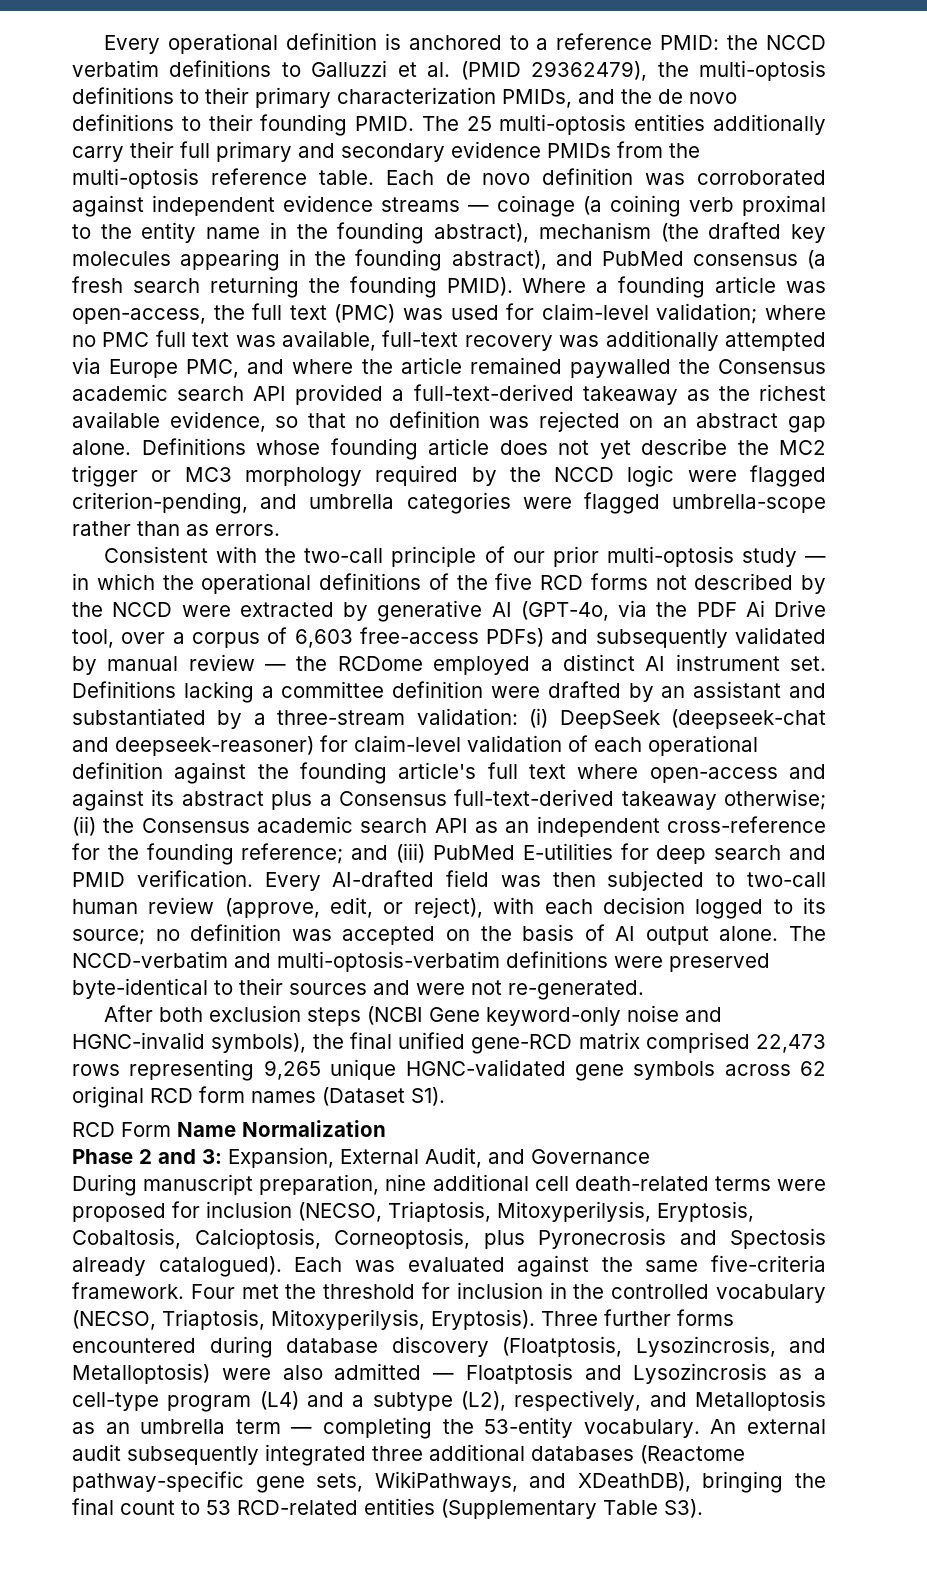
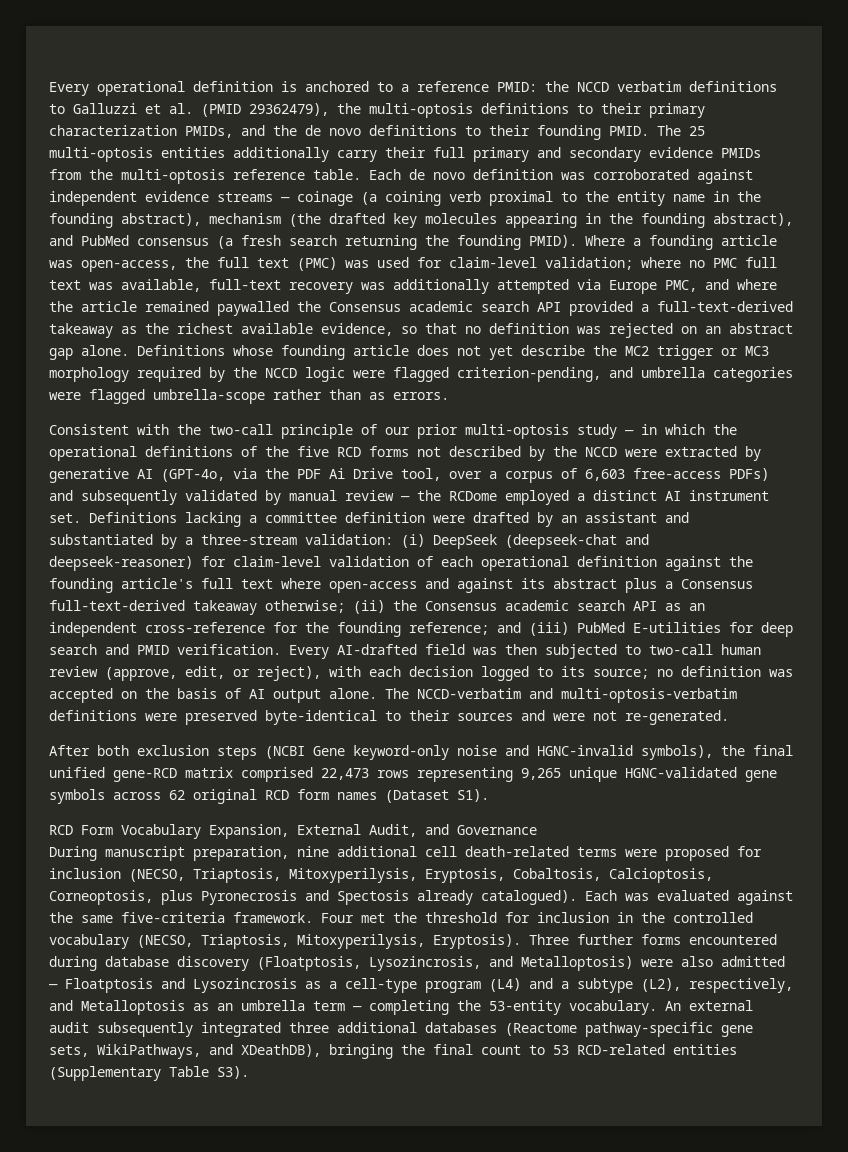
[177,1120,386,1137] [72,1149,222,1164] Name Normalization // Phase 2 and 3: -> [121,824,201,839] Vocabulary

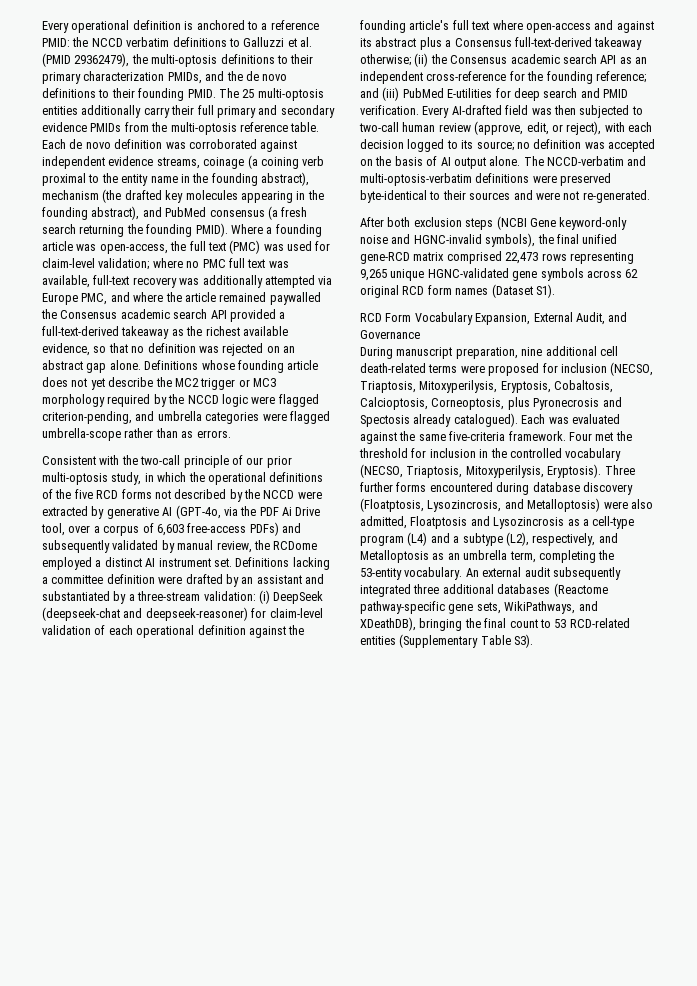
[217,192,290,202] streams — -> [156,157,200,169] streams,
[577,424,634,439] study — -> [111,472,142,485] study,
[345,490,410,501] review — -> [216,541,252,553] review,
[721,956,785,967] [49,984,58,989] admitted — -> [360,516,407,529] admitted,
[313,1001,362,1011] term — -> [509,551,536,563] term,

